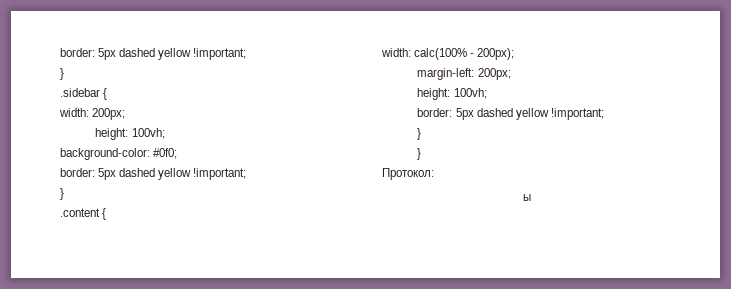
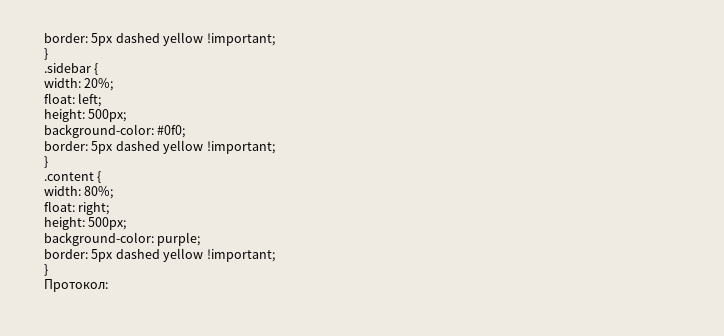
[92,108,126,120] [95,128,165,140] 200px; // height: 100vh; -> [84,78,114,91] [44,93,102,107] [44,109,127,122] 20%; // float: left; // height: 500px;
[414,48,515,60] [417,68,511,80] [417,88,487,100] [417,108,604,120] [417,128,422,140] [417,148,422,160] calc(100% - 200px); // margin-left: 200px; // height: 100vh; // border: 5px dashed yellow !important; // } // } -> [84,186,114,199] [44,201,110,215] [44,217,127,230] [44,232,201,246] [44,248,275,262] [44,264,48,276] 80%; // float: right; // height: 500px; // background-color: purple; // border: 5px dashed yellow !important; // }
[522,194,531,201] // ы -> (108, 285) none

